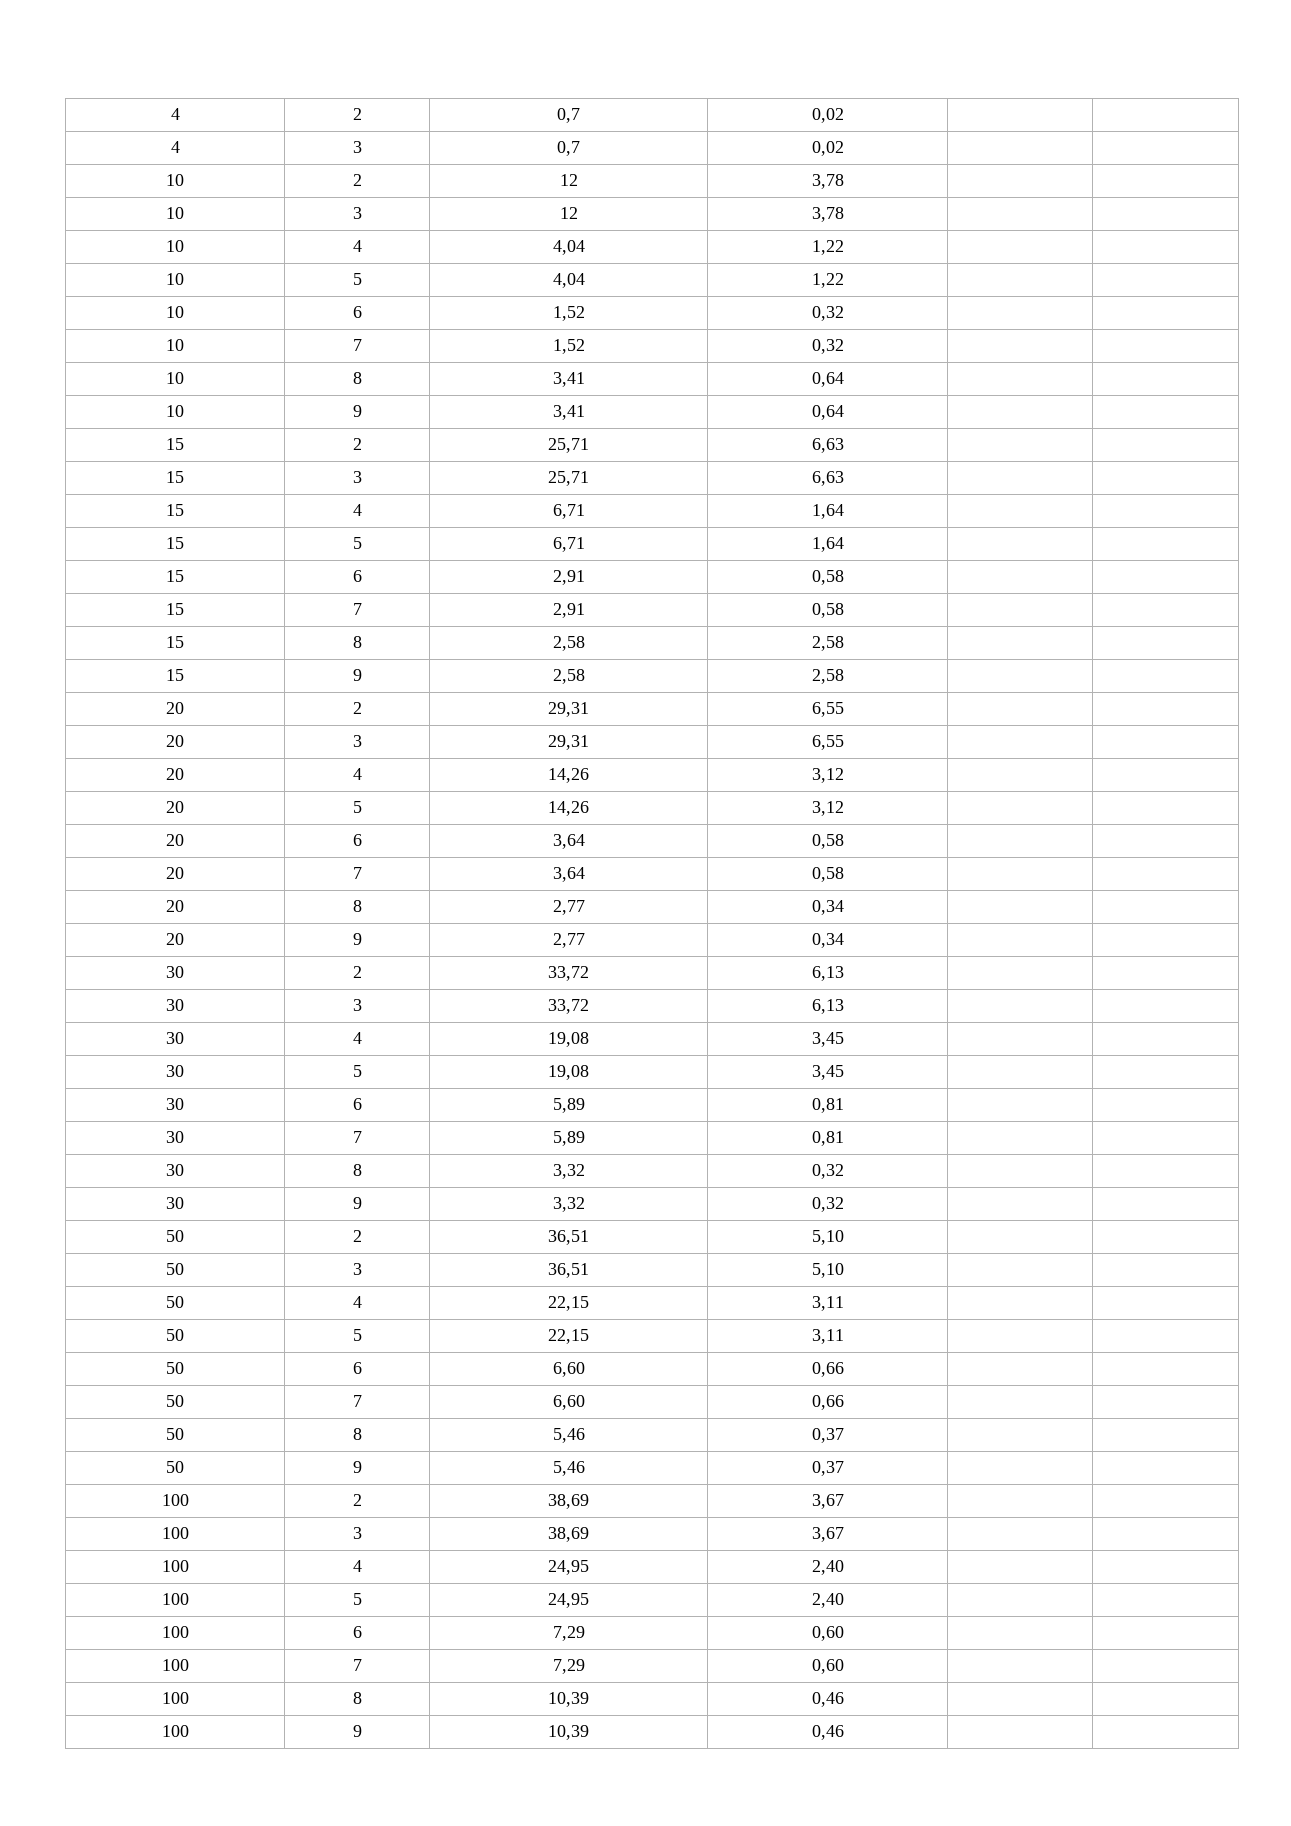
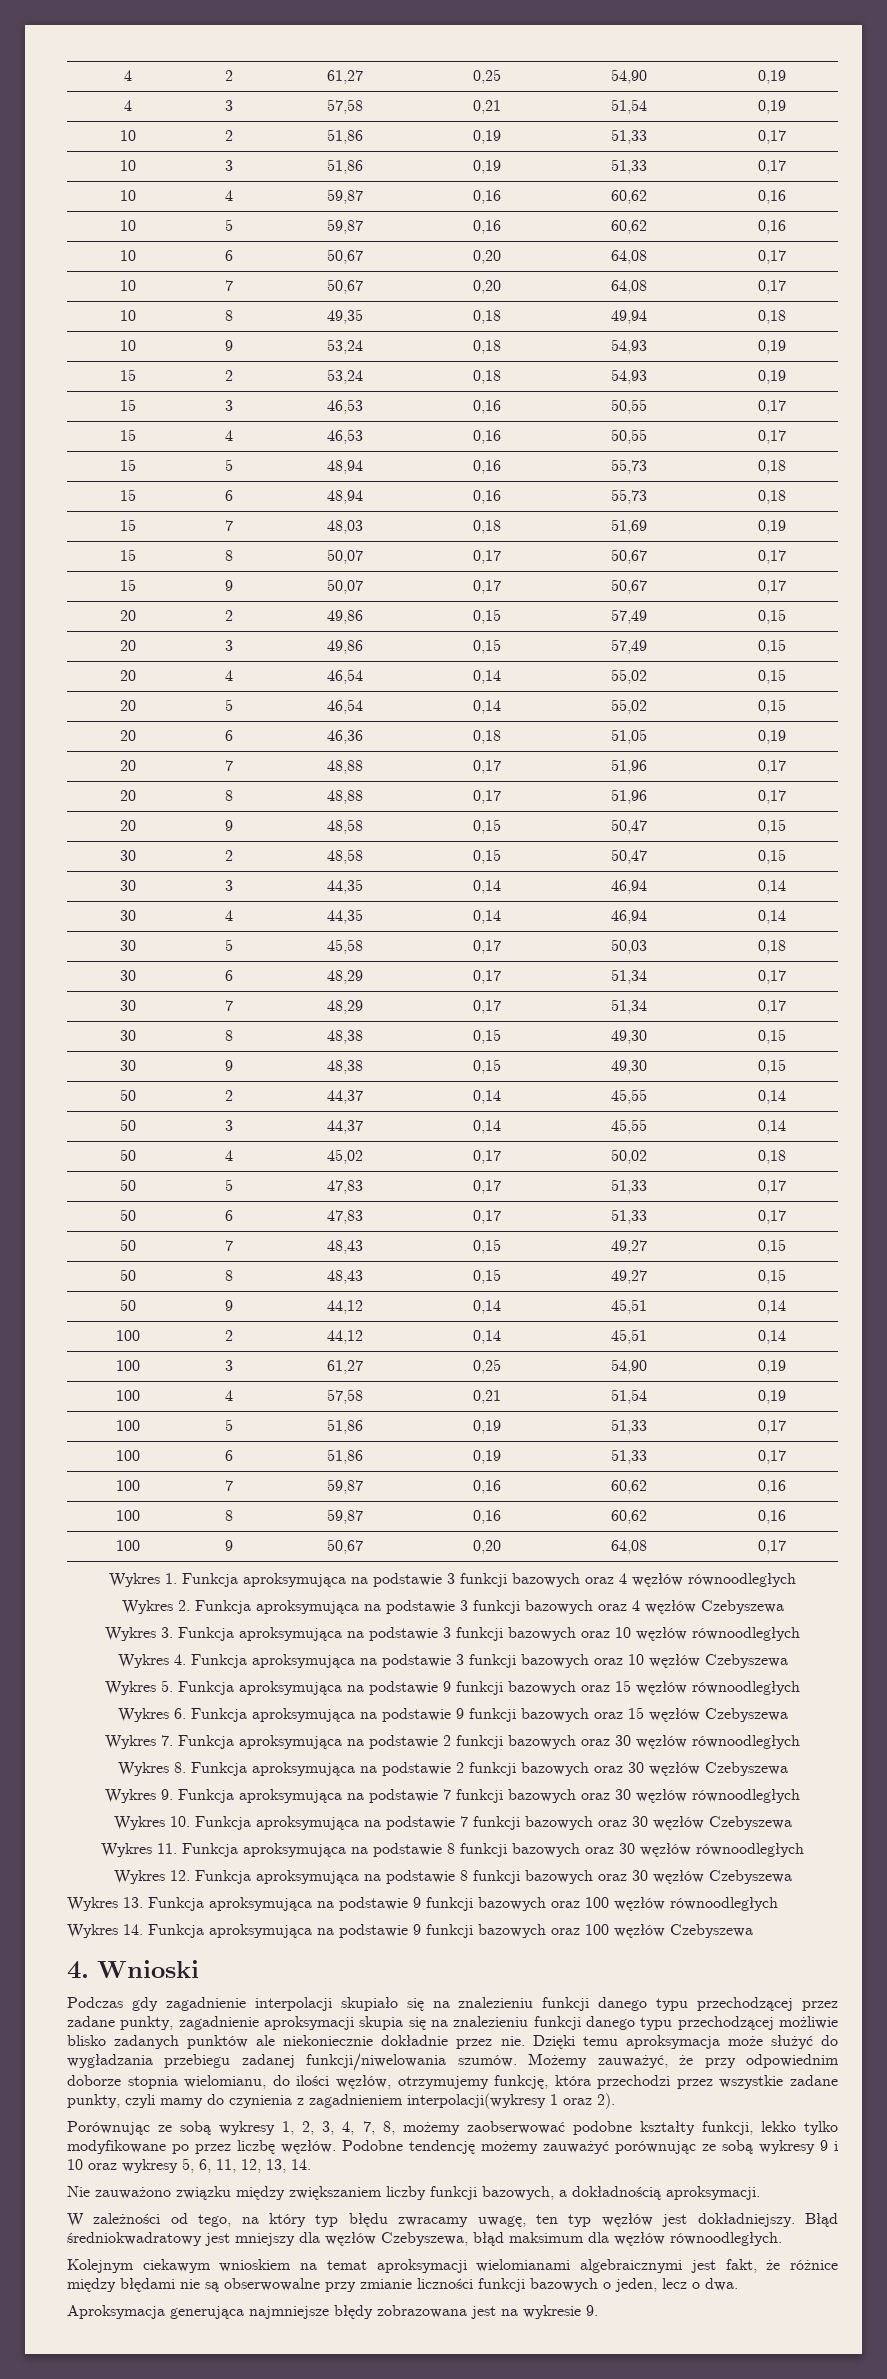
[557,108,580,123] [811,108,844,123] [170,141,180,153] [352,141,362,153] [557,141,580,156] [811,141,844,156] [166,174,184,186] [352,174,362,186] [559,174,578,186] [811,174,844,189] [166,207,184,219] [352,207,362,219] [559,207,578,219] [811,207,844,222] [166,240,184,252] [352,240,362,252] [552,240,585,255] [811,240,844,255] [166,273,184,285] [352,273,362,285] [552,273,585,288] [811,273,844,288] [166,306,184,318] [352,306,362,318] [552,306,585,321] [811,306,844,321] [166,339,184,351] [352,339,362,351] [552,339,585,354] [811,339,844,354] [166,372,184,384] [352,372,362,384] [552,372,585,387] [811,372,844,387] [166,405,184,417] [352,405,362,417] [552,405,585,420] [811,405,844,420] [166,438,184,450] [352,438,362,450] [548,438,589,453] [811,438,844,453] [166,471,184,483] [352,471,362,483] [548,471,589,486] [811,471,844,486] [166,504,184,516] [352,504,362,516] [552,504,585,519] [811,504,844,519] [166,537,184,549] [352,537,362,549] [552,537,585,552] [811,537,844,552] [166,570,184,582] [352,570,362,582] [552,570,585,585] [811,570,844,585] [166,603,184,615] [352,603,362,615] [552,603,585,618] [811,603,844,618] [166,636,184,648] [352,636,362,648] [552,636,585,651] [811,636,844,651] [166,669,184,681] [352,669,362,681] [552,669,585,684] [811,669,844,684] [166,702,184,714] [352,702,362,714] [548,702,589,717] [811,702,844,717] [166,735,184,747] [352,735,362,747] [548,735,589,750] [811,735,844,750] [166,768,184,780] [352,768,362,780] [548,768,589,783] [811,768,844,783] [166,801,184,813] [352,801,362,813] [548,801,589,816] [811,801,844,816] [166,834,184,846] [352,834,362,846] [552,834,585,849] [811,834,844,849] [166,867,184,879] [352,867,362,879] [552,867,585,882] [811,867,844,882] [166,900,184,912] [352,900,362,912] [552,900,585,915] [811,900,844,915] [166,933,184,945] [352,933,362,945] [552,933,585,948] [811,933,844,948] [166,966,184,978] [352,966,362,978] [548,966,589,981] [811,966,844,981] [166,999,184,1011] [352,999,362,1011] [548,999,589,1014] [811,999,844,1014] [166,1032,184,1044] [352,1032,362,1044] [548,1032,589,1047] [811,1032,844,1047] [166,1065,184,1077] [352,1065,362,1077] [548,1065,589,1080] [811,1065,844,1080] [166,1098,184,1110] [352,1098,362,1110] [552,1098,585,1113] [811,1098,844,1113] [166,1131,184,1143] [352,1131,362,1143] [552,1131,585,1146] [811,1131,844,1146] [166,1164,184,1176] [352,1164,362,1176] [552,1164,585,1179] [811,1164,844,1179] [166,1197,184,1209] [352,1197,362,1209] [552,1197,585,1212] [811,1197,844,1212] [166,1230,184,1242] [352,1230,362,1242] [548,1230,589,1245] [811,1230,844,1245] [166,1263,184,1275] [352,1263,362,1275] [548,1263,589,1278] [811,1263,844,1278] [166,1296,184,1308] [352,1296,362,1308] [548,1296,589,1311] [811,1296,844,1311] [166,1329,184,1341] [352,1329,362,1341] [548,1329,589,1344] [811,1329,844,1344] [166,1362,184,1374] [352,1362,362,1374] [552,1362,585,1377] [811,1362,844,1377] [166,1395,184,1407] [352,1395,362,1407] [552,1395,585,1410] [811,1395,844,1410] [166,1428,184,1440] [352,1428,362,1440] [552,1428,585,1443] [811,1428,844,1443] [166,1461,184,1473] [352,1461,362,1473] [552,1461,585,1476] [811,1461,844,1476] [161,1494,189,1506] [352,1494,362,1506] [548,1494,589,1509] [811,1494,844,1509] [161,1527,189,1539] [352,1527,362,1539] [548,1527,589,1542] [811,1527,844,1542] [161,1560,189,1572] [352,1560,362,1572] [548,1560,589,1575] [811,1560,844,1575] [161,1593,189,1605] [352,1593,362,1605] [548,1593,589,1608] [811,1593,844,1608] [161,1626,189,1638] [352,1626,362,1638] [552,1626,585,1641] [811,1626,844,1641] [161,1659,189,1671] [352,1659,362,1671] [552,1659,585,1674] [811,1659,844,1674] [161,1692,189,1704] [352,1692,362,1704] [548,1692,589,1707] [811,1692,844,1707] [161,1725,189,1737] [352,1725,362,1737] [548,1725,589,1740] [811,1725,844,1740] 0,7 | 0,02 | | // 4 | 3 | 0,7 | 0,02 | | // 10 | 2 | 12 | 3,78 | | // 10 | 3 | 12 | 3,78 | | // 10 | 4 | 4,04 | 1,22 | | // 10 | 5 | 4,04 | 1,22 | | // 10 | 6 | 1,52 | 0,32 | | // 10 | 7 | 1,52 | 0,32 | | // 10 | 8 | 3,41 | 0,64 | | // 10 | 9 | 3,41 | 0,64 | | // 15 | 2 | 25,71 | 6,63 | | // 15 | 3 | 25,71 | 6,63 | | // 15 | 4 | 6,71 | 1,64 | | // 15 | 5 | 6,71 | 1,64 | | // 15 | 6 | 2,91 | 0,58 | | // 15 | 7 | 2,91 | 0,58 | | // 15 | 8 | 2,58 | 2,58 | | // 15 | 9 | 2,58 | 2,58 | | // 20 | 2 | 29,31 | 6,55 | | // 20 | 3 | 29,31 | 6,55 | | // 20 | 4 | 14,26 | 3,12 | | // 20 | 5 | 14,26 | 3,12 | | // 20 | 6 | 3,64 | 0,58 | | // 20 | 7 | 3,64 | 0,58 | | // 20 | 8 | 2,77 | 0,34 | | // 20 | 9 | 2,77 | 0,34 | | // 30 | 2 | 33,72 | 6,13 | | // 30 | 3 | 33,72 | 6,13 | | // 30 | 4 | 19,08 | 3,45 | | // 30 | 5 | 19,08 | 3,45 | | // 30 | 6 | 5,89 | 0,81 | | // 30 | 7 | 5,89 | 0,81 | | // 30 | 8 | 3,32 | 0,32 | | // 30 | 9 | 3,32 | 0,32 | | // 50 | 2 | 36,51 | 5,10 | | // 50 | 3 | 36,51 | 5,10 | | // 50 | 4 | 22,15 | 3,11 | | // 50 | 5 | 22,15 | 3,11 | | // 50 | 6 | 6,60 | 0,66 | | // 50 | 7 | 6,60 | 0,66 | | // 50 | 8 | 5,46 | 0,37 | | // 50 | 9 | 5,46 | 0,37 | | // 100 | 2 | 38,69 | 3,67 | | // 100 | 3 | 38,69 | 3,67 | | // 100 | 4 | 24,95 | 2,40 | | // 100 | 5 | 24,95 | 2,40 | | // 100 | 6 | 7,29 | 0,60 | | // 100 | 7 | 7,29 | 0,60 | | // 100 | 8 | 10,39 | 0,46 | | // 100 | 9 | 10,39 | 0,46 | | -> [326,70,363,84] [472,69,501,84] [611,69,648,84] [757,70,786,84] [124,100,132,111] [224,100,233,111] [326,99,363,114] [472,100,501,114] [611,99,648,114] [757,100,786,114] [120,130,136,141] [224,130,233,141] [326,129,363,144] [472,130,501,144] [611,129,648,144] [757,130,786,144] [120,160,136,171] [224,160,233,171] [326,159,363,174] [472,160,501,174] [611,159,648,174] [757,160,786,174] [120,190,136,201] [224,190,233,201] [326,189,363,204] [472,190,501,204] [611,190,648,204] [757,190,786,204] [120,220,136,231] [224,219,233,231] [326,219,363,234] [472,220,501,234] [611,220,648,234] [757,220,786,234] [120,250,136,261] [224,250,233,261] [326,249,363,264] [472,250,501,264] [611,250,648,264] [757,250,786,264] [120,280,136,291] [224,280,233,291] [326,279,363,294] [472,280,501,294] [611,280,648,294] [757,280,786,294] [120,310,136,321] [224,310,233,321] [326,309,363,324] [472,310,501,324] [611,310,648,324] [757,310,786,324] [120,340,136,351] [224,340,233,351] [326,339,363,354] [472,340,501,354] [611,339,648,354] [757,340,786,354] [120,369,136,381] [224,370,233,381] [326,369,363,384] [472,370,501,384] [611,369,648,384] [757,370,786,384] [120,399,136,411] [224,400,233,411] [326,399,363,414] [472,400,501,414] [611,399,648,414] [757,400,786,414] [120,429,136,441] [224,430,233,441] [326,429,363,444] [472,430,501,444] [611,429,648,444] [757,430,786,444] [120,459,136,471] [224,459,233,471] [326,460,363,474] [472,460,501,474] [611,459,648,474] [757,460,786,474] [120,489,136,501] [224,490,233,501] [326,490,363,504] [472,490,501,504] [611,489,648,504] [757,490,786,504] [120,519,136,531] [224,520,233,531] [326,520,363,534] [472,520,501,534] [611,519,648,534] [757,520,786,534] [120,549,136,561] [224,550,233,561] [326,549,363,564] [472,550,501,564] [611,549,648,564] [757,550,786,564] [120,579,136,591] [224,580,233,591] [326,579,363,594] [472,580,501,594] [611,579,648,594] [757,580,786,594] [120,610,136,621] [224,610,233,621] [326,610,363,624] [472,609,501,624] [611,609,648,624] [757,609,786,624] [120,640,136,651] [224,640,233,651] [326,640,363,654] [472,639,501,654] [611,639,648,654] [757,639,786,654] [120,670,136,681] [224,670,233,681] [326,669,363,684] [472,670,501,684] [611,669,648,684] [757,669,786,684] [120,700,136,711] [224,699,233,711] [326,699,363,714] [472,700,501,714] [611,699,648,714] [757,699,786,714] [120,730,136,741] [224,730,233,741] [326,730,363,744] [472,730,501,744] [611,729,648,744] [757,730,786,744] [120,760,136,771] [224,760,233,771] [326,760,363,774] [472,760,501,774] [611,759,648,774] [757,760,786,774] [120,790,136,801] [224,790,233,801] [326,790,363,804] [472,790,501,804] [611,789,648,804] [757,790,786,804] [120,820,136,831] [224,820,233,831] [326,819,363,834] [472,819,501,834] [611,819,648,834] [757,819,786,834] [120,850,136,861] [224,850,233,861] [326,849,363,864] [472,849,501,864] [611,849,648,864] [757,849,786,864] [120,880,136,891] [224,880,233,891] [326,879,363,894] [472,880,501,894] [611,880,648,894] [757,880,786,894] [120,910,136,921] [224,910,233,921] [326,909,363,924] [472,910,501,924] [611,910,648,924] [757,910,786,924] [120,940,136,951] [224,939,233,951] [326,939,363,954] [472,940,501,954] [611,939,648,954] [757,940,786,954] [120,970,136,981] [224,970,233,981] [326,970,363,984] [472,970,501,984] [611,969,648,984] [757,970,786,984] [120,1000,136,1011] [224,1000,233,1011] [326,1000,363,1014] [472,1000,501,1014] [611,999,648,1014] [757,1000,786,1014] [120,1030,136,1041] [224,1030,233,1041] [326,1030,363,1044] [472,1029,501,1044] [611,1030,648,1044] [757,1029,786,1044] [120,1060,136,1071] [224,1060,233,1071] [326,1060,363,1074] [472,1059,501,1074] [611,1060,648,1074] [757,1059,786,1074] [120,1089,136,1101] [224,1090,233,1101] [326,1090,363,1104] [472,1090,501,1104] [611,1089,648,1104] [757,1090,786,1104] [120,1119,136,1131] [224,1120,233,1131] [326,1120,363,1134] [472,1120,501,1134] [611,1119,648,1134] [757,1120,786,1134] [120,1149,136,1161] [224,1150,233,1161] [326,1149,363,1164] [472,1150,501,1164] [611,1149,648,1164] [757,1150,786,1164] [120,1179,136,1191] [224,1179,233,1191] [326,1180,363,1194] [472,1180,501,1194] [611,1179,648,1194] [757,1180,786,1194] [120,1209,136,1221] [224,1210,233,1221] [326,1210,363,1224] [472,1210,501,1224] [611,1209,648,1224] [757,1210,786,1224] [120,1239,136,1251] [224,1240,233,1251] [326,1240,363,1254] [472,1239,501,1254] [611,1240,648,1254] [757,1239,786,1254] [120,1269,136,1281] [224,1270,233,1281] [326,1270,363,1284] [472,1269,501,1284] [611,1270,648,1284] [757,1269,786,1284] [120,1299,136,1311] [224,1300,233,1311] [326,1300,363,1314] [472,1300,501,1314] [611,1299,648,1314] [757,1300,786,1314] [116,1330,140,1341] [224,1330,233,1341] [326,1330,363,1344] [472,1330,501,1344] [611,1329,648,1344] [757,1330,786,1344] [116,1360,140,1371] [224,1360,233,1371] [326,1360,363,1374] [472,1359,501,1374] [611,1359,648,1374] [757,1360,786,1374] [116,1390,140,1401] [224,1390,233,1401] [326,1389,363,1404] [472,1390,501,1404] [611,1389,648,1404] [757,1390,786,1404] [116,1420,140,1431] [224,1419,233,1431] [326,1419,363,1434] [472,1420,501,1434] [611,1419,648,1434] [757,1420,786,1434] [116,1450,140,1461] [224,1450,233,1461] [326,1449,363,1464] [472,1450,501,1464] [611,1449,648,1464] [757,1450,786,1464] [116,1480,140,1491] [224,1480,233,1491] [326,1479,363,1494] [472,1480,501,1494] [611,1480,648,1494] [757,1480,786,1494] [116,1510,140,1521] [224,1510,233,1521] [326,1509,363,1524] [472,1510,501,1524] [611,1510,648,1524] [757,1510,786,1524] [116,1540,140,1551] [224,1540,233,1551] [326,1539,363,1554] [472,1540,501,1554] [611,1540,648,1554] [757,1540,786,1554] [109,1573,796,1587] [121,1600,784,1614] [105,1627,800,1641] [117,1654,788,1668] [105,1680,800,1695] [117,1707,788,1722] [105,1735,800,1749] [117,1762,788,1776] [105,1789,800,1803] [113,1816,792,1830] [101,1843,804,1857] [113,1870,792,1884] [67,1897,778,1911] [67,1924,753,1938] [67,1960,199,1979] [67,1997,838,2011] [67,2016,838,2030] [67,2035,839,2049] [67,2053,840,2071] [67,2075,839,2089] [67,2093,615,2109] [67,2121,838,2135] [67,2140,838,2154] [67,2158,311,2173] [67,2186,760,2200] [67,2213,838,2227] [67,2232,782,2246] [67,2259,839,2273] [67,2278,738,2292] [67,2305,598,2319] 61,27 | 0,25 | 54,90 | 0,19 // 4 | 3 | 57,58 | 0,21 | 51,54 | 0,19 // 10 | 2 | 51,86 | 0,19 | 51,33 | 0,17 // 10 | 3 | 51,86 | 0,19 | 51,33 | 0,17 // 10 | 4 | 59,87 | 0,16 | 60,62 | 0,16 // 10 | 5 | 59,87 | 0,16 | 60,62 | 0,16 // 10 | 6 | 50,67 | 0,20 | 64,08 | 0,17 // 10 | 7 | 50,67 | 0,20 | 64,08 | 0,17 // 10 | 8 | 49,35 | 0,18 | 49,94 | 0,18 // 10 | 9 | 53,24 | 0,18 | 54,93 | 0,19 // 15 | 2 | 53,24 | 0,18 | 54,93 | 0,19 // 15 | 3 | 46,53 | 0,16 | 50,55 | 0,17 // 15 | 4 | 46,53 | 0,16 | 50,55 | 0,17 // 15 | 5 | 48,94 | 0,16 | 55,73 | 0,18 // 15 | 6 | 48,94 | 0,16 | 55,73 | 0,18 // 15 | 7 | 48,03 | 0,18 | 51,69 | 0,19 // 15 | 8 | 50,07 | 0,17 | 50,67 | 0,17 // 15 | 9 | 50,07 | 0,17 | 50,67 | 0,17 // 20 | 2 | 49,86 | 0,15 | 57,49 | 0,15 // 20 | 3 | 49,86 | 0,15 | 57,49 | 0,15 // 20 | 4 | 46,54 | 0,14 | 55,02 | 0,15 // 20 | 5 | 46,54 | 0,14 | 55,02 | 0,15 // 20 | 6 | 46,36 | 0,18 | 51,05 | 0,19 // 20 | 7 | 48,88 | 0,17 | 51,96 | 0,17 // 20 | 8 | 48,88 | 0,17 | 51,96 | 0,17 // 20 | 9 | 48,58 | 0,15 | 50,47 | 0,15 // 30 | 2 | 48,58 | 0,15 | 50,47 | 0,15 // 30 | 3 | 44,35 | 0,14 | 46,94 | 0,14 // 30 | 4 | 44,35 | 0,14 | 46,94 | 0,14 // 30 | 5 | 45,58 | 0,17 | 50,03 | 0,18 // 30 | 6 | 48,29 | 0,17 | 51,34 | 0,17 // 30 | 7 | 48,29 | 0,17 | 51,34 | 0,17 // 30 | 8 | 48,38 | 0,15 | 49,30 | 0,15 // 30 | 9 | 48,38 | 0,15 | 49,30 | 0,15 // 50 | 2 | 44,37 | 0,14 | 45,55 | 0,14 // 50 | 3 | 44,37 | 0,14 | 45,55 | 0,14 // 50 | 4 | 45,02 | 0,17 | 50,02 | 0,18 // 50 | 5 | 47,83 | 0,17 | 51,33 | 0,17 // 50 | 6 | 47,83 | 0,17 | 51,33 | 0,17 // 50 | 7 | 48,43 | 0,15 | 49,27 | 0,15 // 50 | 8 | 48,43 | 0,15 | 49,27 | 0,15 // 50 | 9 | 44,12 | 0,14 | 45,51 | 0,14 // 100 | 2 | 44,12 | 0,14 | 45,51 | 0,14 // 100 | 3 | 61,27 | 0,25 | 54,90 | 0,19 // 100 | 4 | 57,58 | 0,21 | 51,54 | 0,19 // 100 | 5 | 51,86 | 0,19 | 51,33 | 0,17 // 100 | 6 | 51,86 | 0,19 | 51,33 | 0,17 // 100 | 7 | 59,87 | 0,16 | 60,62 | 0,16 // 100 | 8 | 59,87 | 0,16 | 60,62 | 0,16 // 100 | 9 | 50,67 | 0,20 | 64,08 | 0,17 // Wykres 1. Funkcja aproksymująca na podstawie 3 funkcji bazowych oraz 4 węzłów równoodległych // Wykres 2. Funkcja aproksymująca na podstawie 3 funkcji bazowych oraz 4 węzłów Czebyszewa // Wykres 3. Funkcja aproksymująca na podstawie 3 funkcji bazowych oraz 10 węzłów równoodległych // Wykres 4. Funkcja aproksymująca na podstawie 3 funkcji bazowych oraz 10 węzłów Czebyszewa // Wykres 5. Funkcja aproksymująca na podstawie 9 funkcji bazowych oraz 15 węzłów równoodległych // Wykres 6. Funkcja aproksymująca na podstawie 9 funkcji bazowych oraz 15 węzłów Czebyszewa // Wykres 7. Funkcja aproksymująca na podstawie 2 funkcji bazowych oraz 30 węzłów równoodległych // Wykres 8. Funkcja aproksymująca na podstawie 2 funkcji bazowych oraz 30 węzłów Czebyszewa // Wykres 9. Funkcja aproksymująca na podstawie 7 funkcji bazowych oraz 30 węzłów równoodległych // Wykres 10. Funkcja aproksymująca na podstawie 7 funkcji bazowych oraz 30 węzłów Czebyszewa // Wykres 11. Funkcja aproksymująca na podstawie 8 funkcji bazowych oraz 30 węzłów równoodległych // Wykres 12. Funkcja aproksymująca na podstawie 8 funkcji bazowych oraz 30 węzłów Czebyszewa // Wykres 13. Funkcja aproksymująca na podstawie 9 funkcji bazowych oraz 100 węzłów równoodległych // Wykres 14. Funkcja aproksymująca na podstawie 9 funkcji bazowych oraz 100 węzłów Czebyszewa // 4. Wnioski // Podczas gdy zagadnienie interpolacji skupiało się na znalezieniu funkcji danego typu przechodzącej przez zadane punkty, zagadnienie aproksymacji skupia się na znalezieniu funkcji danego typu przechodzącej możliwie blisko zadanych punktów ale niekoniecznie dokładnie przez nie. Dzięki temu aproksymacja może służyć do wygładzania przebiegu zadanej funkcji/niwelowania szumów. Możemy zauważyć, że przy odpowiednim doborze stopnia wielomianu, do ilości węzłów, otrzymujemy funkcję, która przechodzi przez wszystkie zadane punkty, czyli mamy do czynienia z zagadnieniem interpolacji(wykresy 1 oraz 2). // Porównując ze sobą wykresy 1, 2, 3, 4, 7, 8, możemy zaobserwować podobne kształty funkcji, lekko tylko modyfikowane po przez liczbę węzłów. Podobne tendencję możemy zauważyć porównując ze sobą wykresy 9 i 10 oraz wykresy 5, 6, 11, 12, 13, 14. // Nie zauważono związku między zwiększaniem liczby funkcji bazowych, a dokładnością aproksymacji. // W zależności od tego, na który typ błędu zwracamy uwagę, ten typ węzłów jest dokładniejszy. Błąd średniokwadratowy jest mniejszy dla węzłów Czebyszewa, błąd maksimum dla węzłów równoodległych. // Kolejnym ciekawym wnioskiem na temat aproksymacji wielomianami algebraicznymi jest fakt, że różnice między błędami nie są obserwowalne przy zmianie liczności funkcji bazowych o jeden, lecz o dwa. // Aproksymacja generująca najmniejsze błędy zobrazowana jest na wykresie 9.

